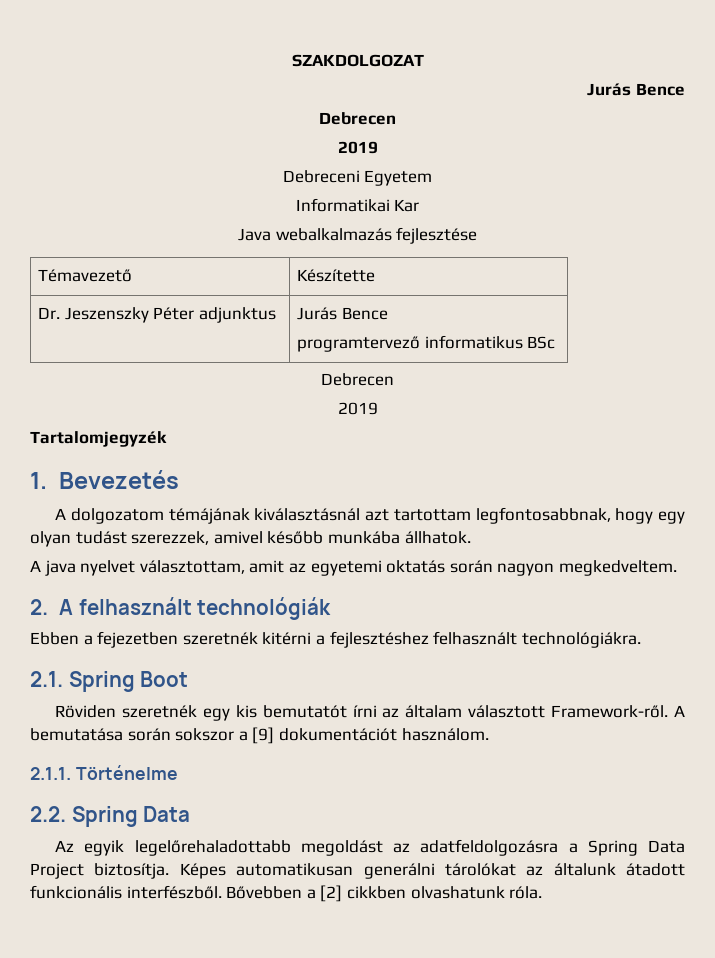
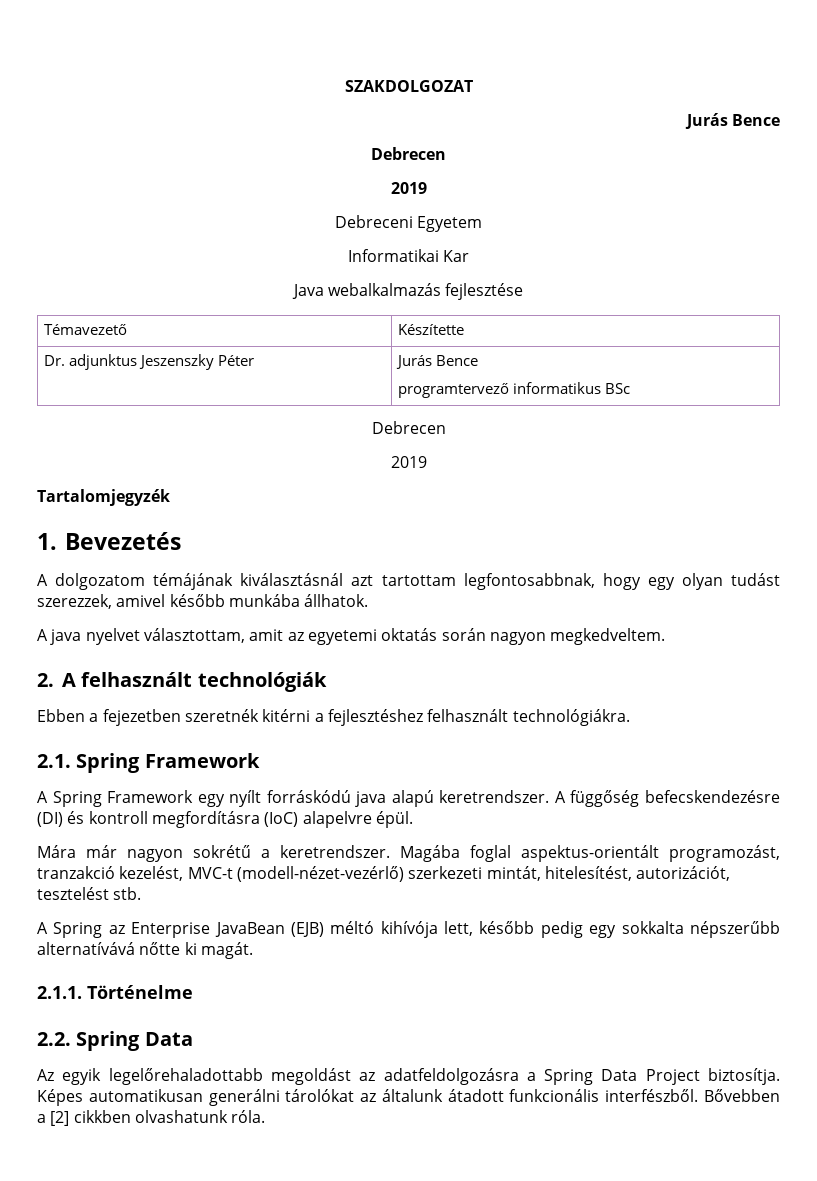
(61, 313) none -> [69,354,138,370] adjunktus
[198,307,276,323] adjunktus -> (255, 360) none
[140,671,189,687] [55,705,685,721] [30,727,489,744] Boot // Röviden szeretnék egy kis bemutatót írni az általam választott Framework-ről. A bemutatása során sokszor a [9] dokumentációt használom. -> [144,753,260,768] [37,790,780,807] [37,811,413,828] [37,845,780,862] [37,866,731,882] [37,887,142,900] [37,921,780,938] [37,942,253,959] Framework // A Spring Framework egy nyílt forráskódú java alapú keretrendszer. A függőség befecskendezésre (DI) és kontroll megfordításra (IoC) alapelvre épül. // Mára már nagyon sokrétű a keretrendszer. Magába foglal aspektus-orientált programozást, tranzakció kezelést, MVC-t (modell-nézet-vezérlő) szerkezeti mintát, hitelesítést, autorizációt, tesztelést stb. // A Spring az Enterprise JavaBean (EJB) méltó kihívója lett, később pedig egy sokkalta népszerűbb alternatívává nőtte ki magát.

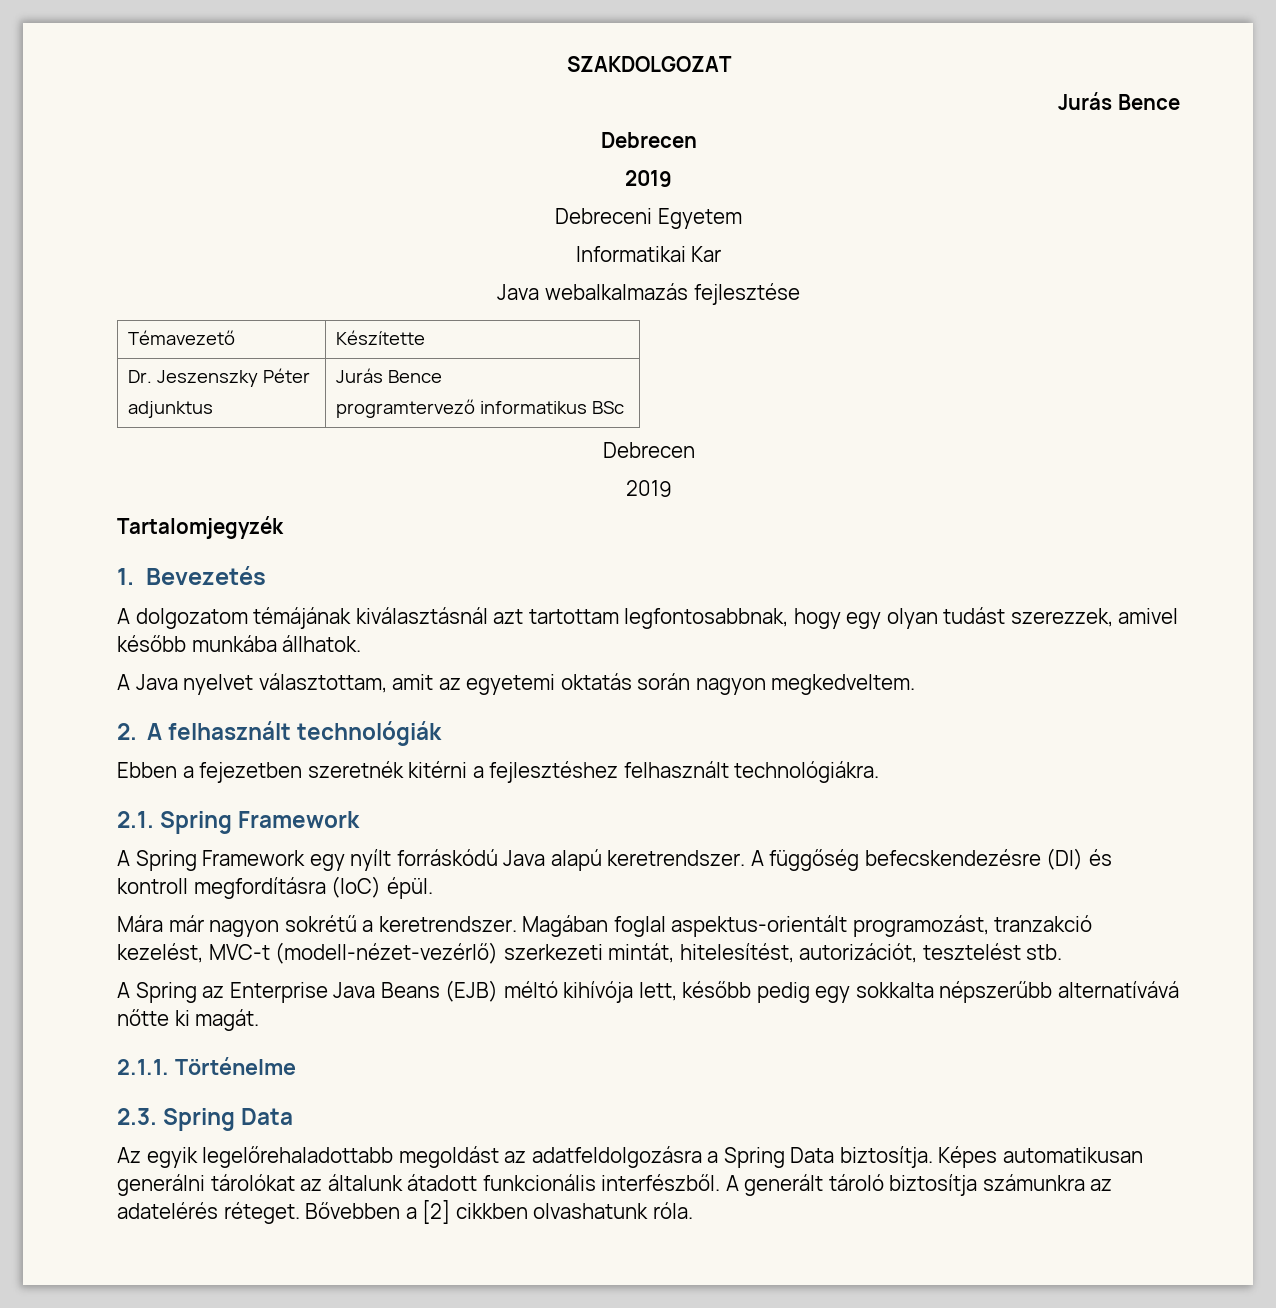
[69,354,138,370] adjunktus -> (153, 376) none
(255, 360) none -> [128,401,214,418] // adjunktus
[50,629,82,645] java -> [135,674,178,690] Java
[355,791,387,807] java -> [503,850,546,866] Java
[302,811,372,828] alapelvre -> (382, 887) none
[400,845,460,862] Magába -> [522,915,609,937] Magában
[214,922,285,937] JavaBean -> [333,982,440,998] Java Beans
[37,1032,71,1046] 2.2. -> [117,1108,157,1125] 2.3.
[645,1069,700,1085] Project -> (835, 1155) none
(699, 1095) none -> [725,1174,1113,1196] [117,1202,300,1224] A generált tároló biztosítja számunkra az adatelérés réteget.

